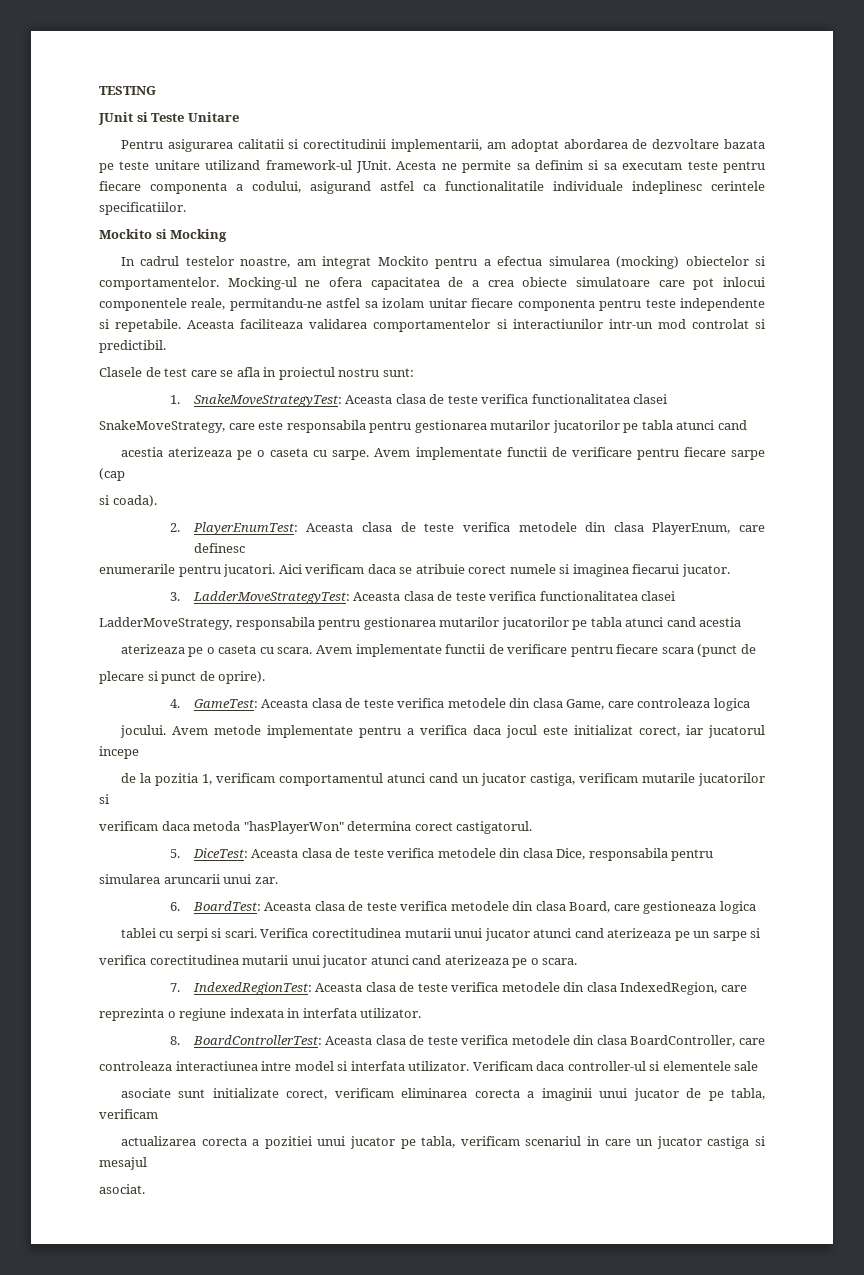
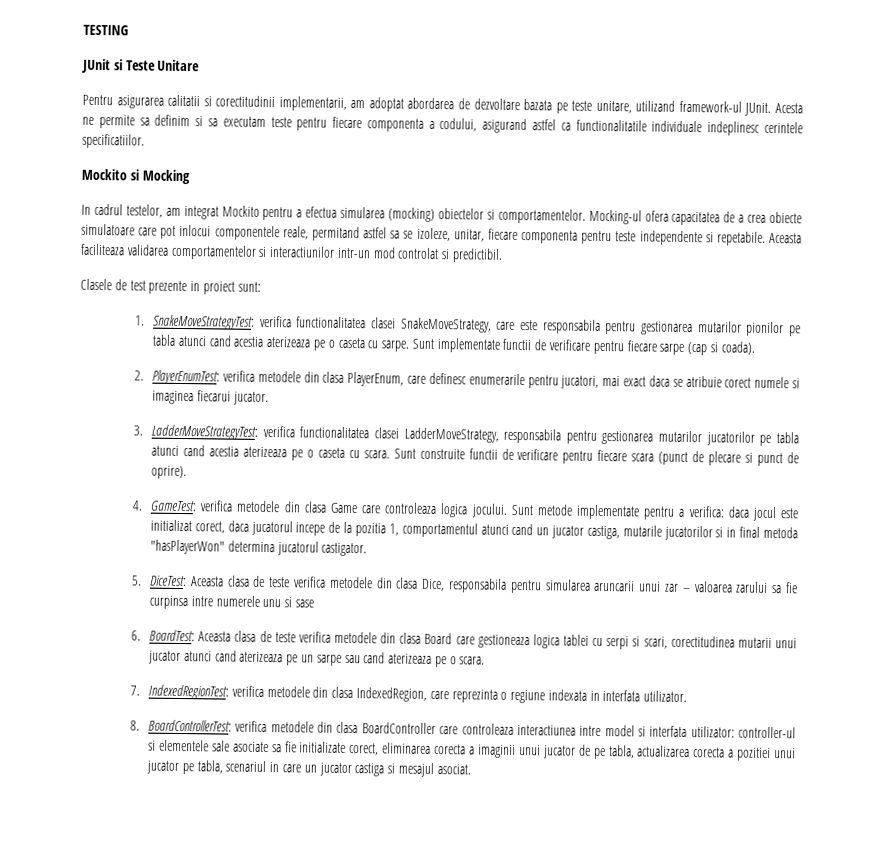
[154,160,200,170] unitare -> [595,100,632,114] unitare,
[185,256,291,268] testelor noastre, -> [125,204,163,218] testelor,
[305,280,321,287] ne -> (642, 217) none
[229,298,322,311] permitandu-ne -> [311,226,360,242] permitand
[382,298,467,308] izolam unitar -> [403,227,485,242] se izoleze, unitar,
[190,367,380,380] care se afla in proiectul nostru -> [148,280,235,295] prezente in proiect
[345,394,668,404] Aceasta clasa de teste verifica functionalitatea clasei // -> [259,315,397,329] verifica functionalitatea clasei
[552,420,747,433] jucatorilor pe tabla atunci cand // -> [746,321,801,337] [152,334,231,347] pionilor pe tabla atunci cand
[374,448,411,457] Avem -> [411,338,434,349] Sunt
(125, 474) // -> (708, 349) none
[306,522,455,532] Aceasta clasa de teste -> (221, 377) none
(245, 548) // -> (467, 378) none
[223,564,365,577] jucatori. Aici verificam -> [560,375,647,389] jucatori, mai exact
[353,591,676,601] Aceasta clasa de teste verifica functionalitatea clasei // -> [262,425,399,439] verifica functionalitatea clasei
(742, 622) // -> (239, 451) none
[315,644,442,657] Avem implementate -> [393,448,465,460] Sunt construite
(756, 649) // -> (705, 457) none
[261,698,605,710] Aceasta clasa de teste verifica metodele din clasa Game, -> [200,500,358,514] verifica metodele din clasa Game
[119,725,208,738] // jocului. Avem -> [470,503,534,518] jocului. Sunt
[419,725,467,735] verifica -> [688,506,725,518] verifica:
[685,725,703,735] iar -> [227,520,249,532] daca
(139, 752) // -> (326, 529) none
[215,773,275,783] verificam -> (399, 529) none
[578,773,638,783] verificam -> (620, 532) none
[99,821,190,831] // verificam daca -> [726,526,761,538] in final
[414,821,533,834] corect castigatorul. -> [276,541,368,557] jucatorul castigator.
(714, 855) // -> (542, 586) none
[254,877,278,884] zar. -> [664,581,798,594] [149,595,314,610] zar – valoarea zarului sa fie curpinsa intre numerele unu si sase
[569,901,611,913] Board, -> [424,632,453,645] Board
(756, 907) // -> (560, 641) none
[224,928,309,938] scari. Verifica -> [643,636,668,649] scari,
[750,928,761,938] [99,955,409,968] si // verifica corectitudinea mutarii unui jucator atunci -> [344,654,361,664] sau
[315,982,448,992] Aceasta clasa de teste -> (230, 692) none
(747, 988) // -> (449, 695) none
[325,1035,765,1047] Aceasta clasa de teste verifica metodele din clasa BoardController, care // -> [235,720,459,735] verifica metodele din clasa BoardController care
[408,1061,565,1071] utilizator. Verificam daca -> [690,726,735,738] utilizator:
[120,1088,206,1098] // asociate sunt -> [232,741,297,753] asociate sa fie
[334,1088,394,1098] verificam -> (380, 749) none
[99,1109,158,1119] verificam // -> (635, 752) none
[460,1136,520,1146] verificam -> (223, 767) none
(147, 1163) // -> (434, 770) none

